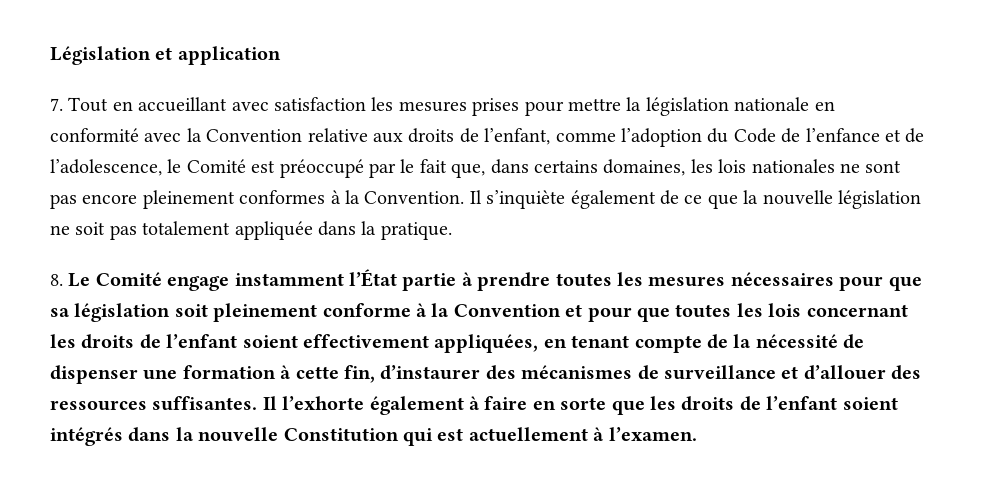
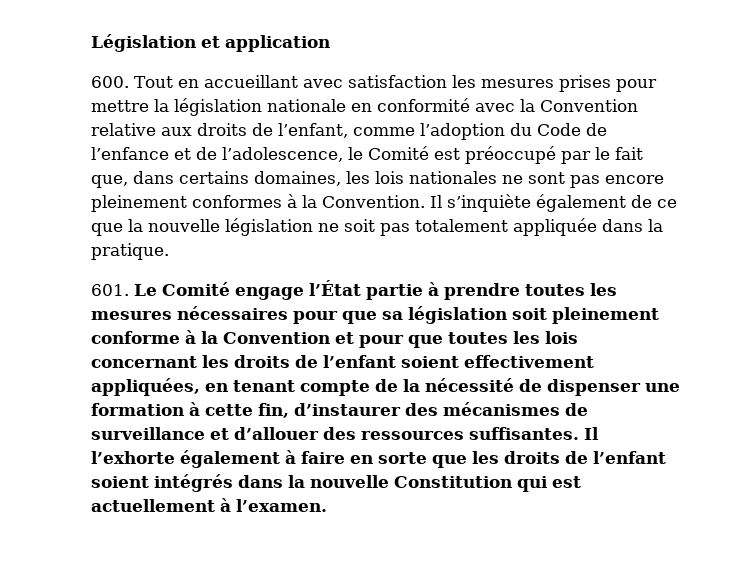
[50,98,63,111] 7. -> [91,76,129,88] 600.
[50,274,63,286] 8. -> [91,284,129,296] 601.
[234,273,344,286] instamment -> (304, 293) none

